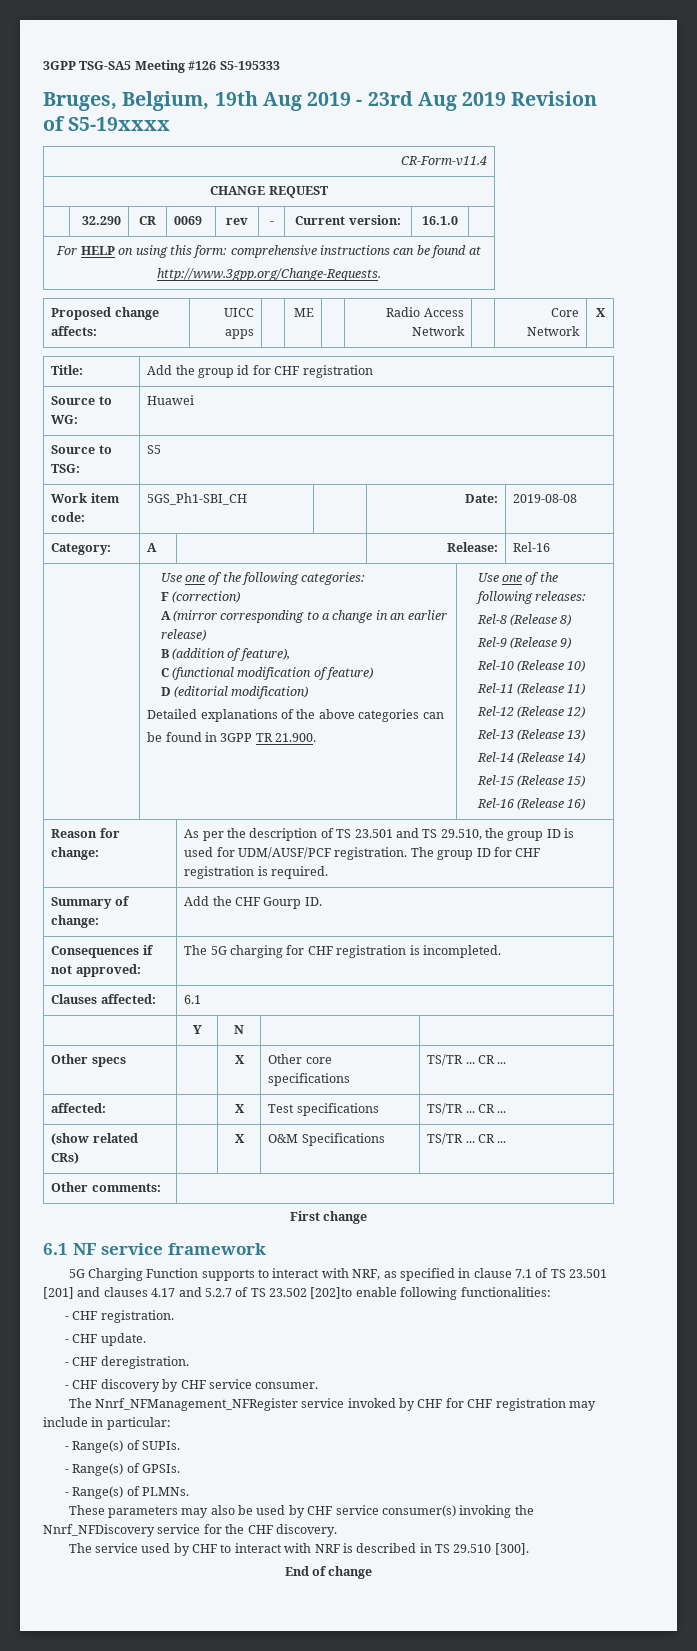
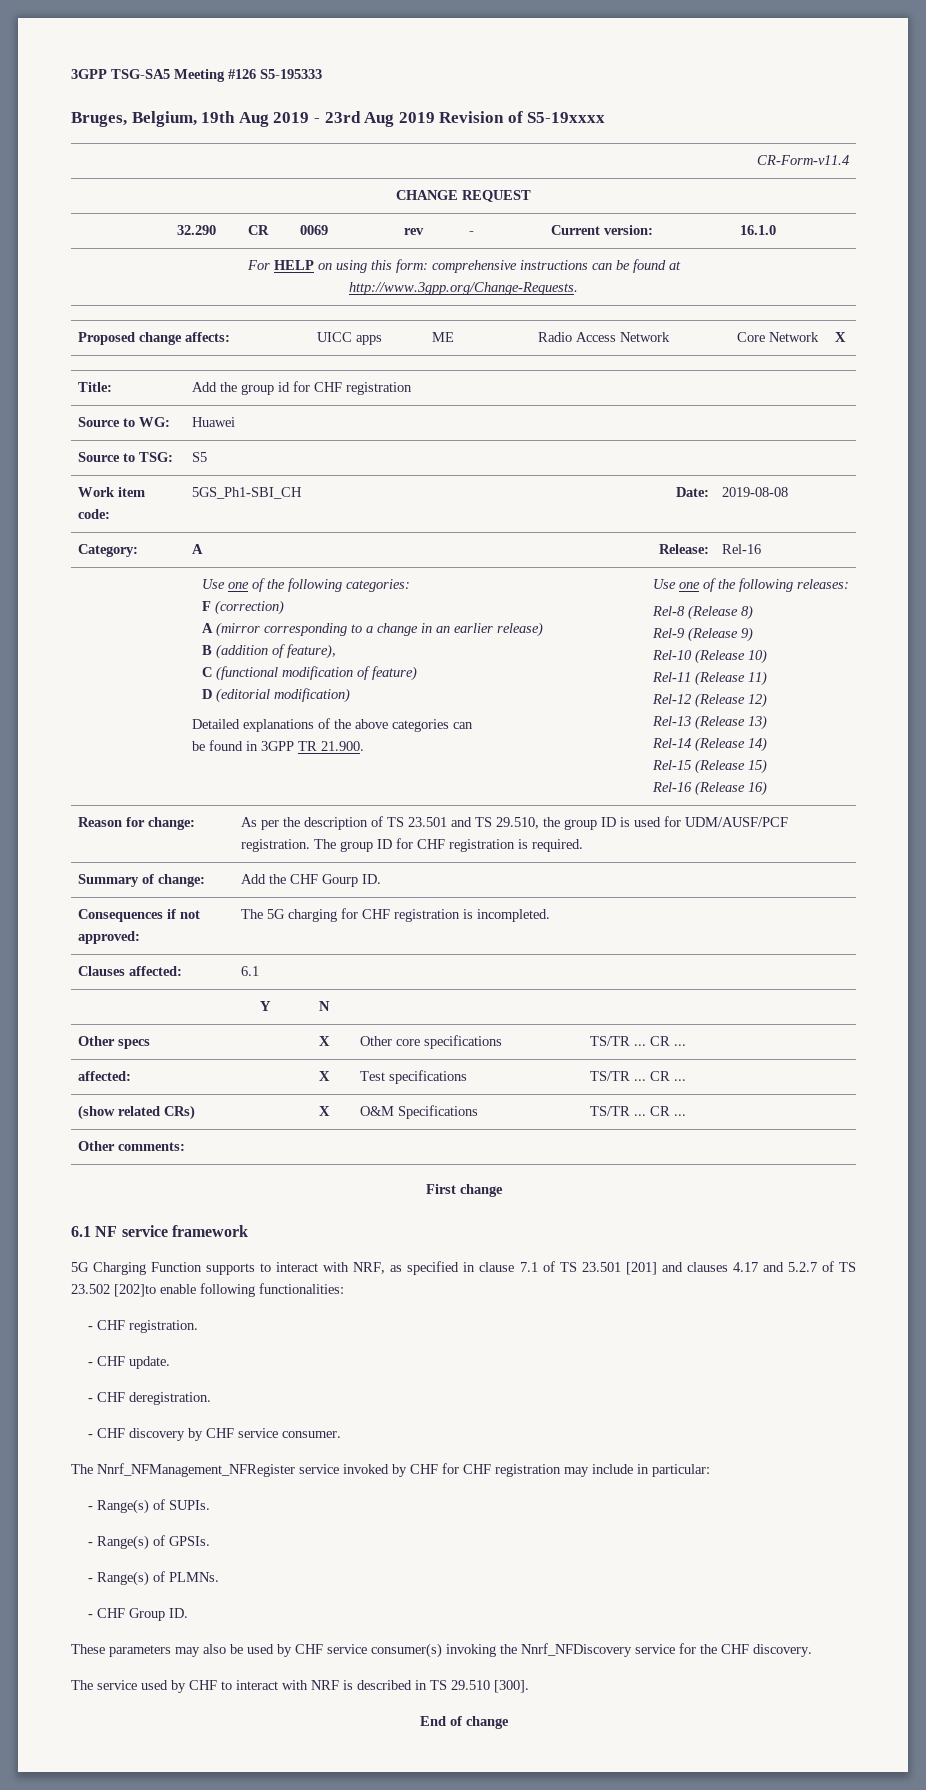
(190, 1491) none -> [88,1608,189,1621] // - CHF Group ID.

